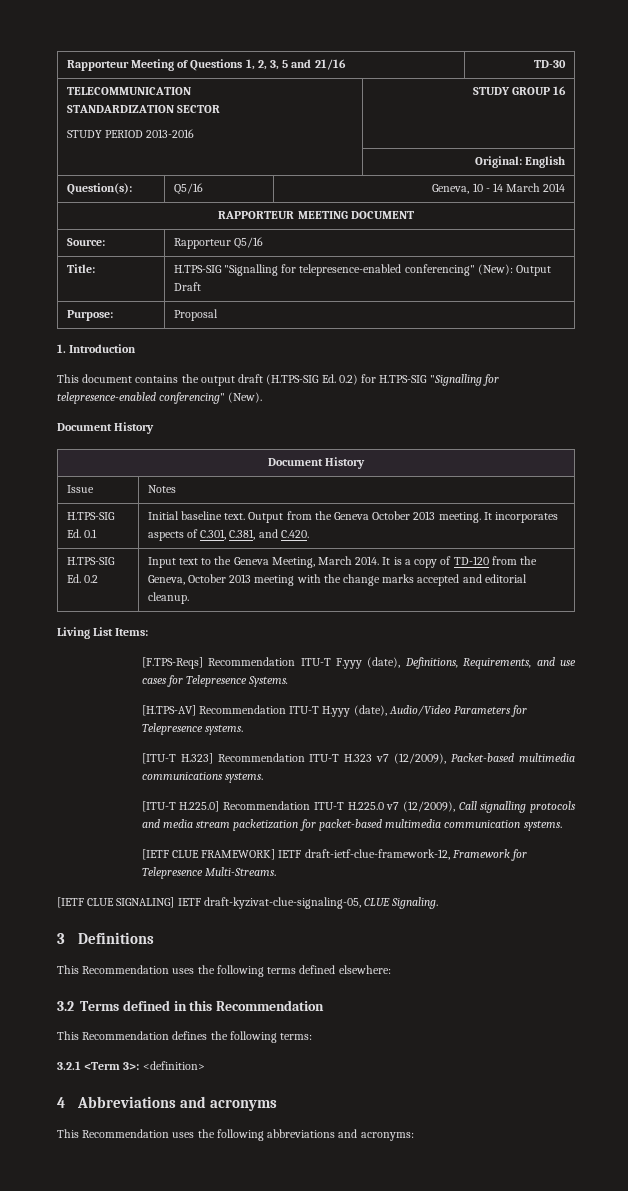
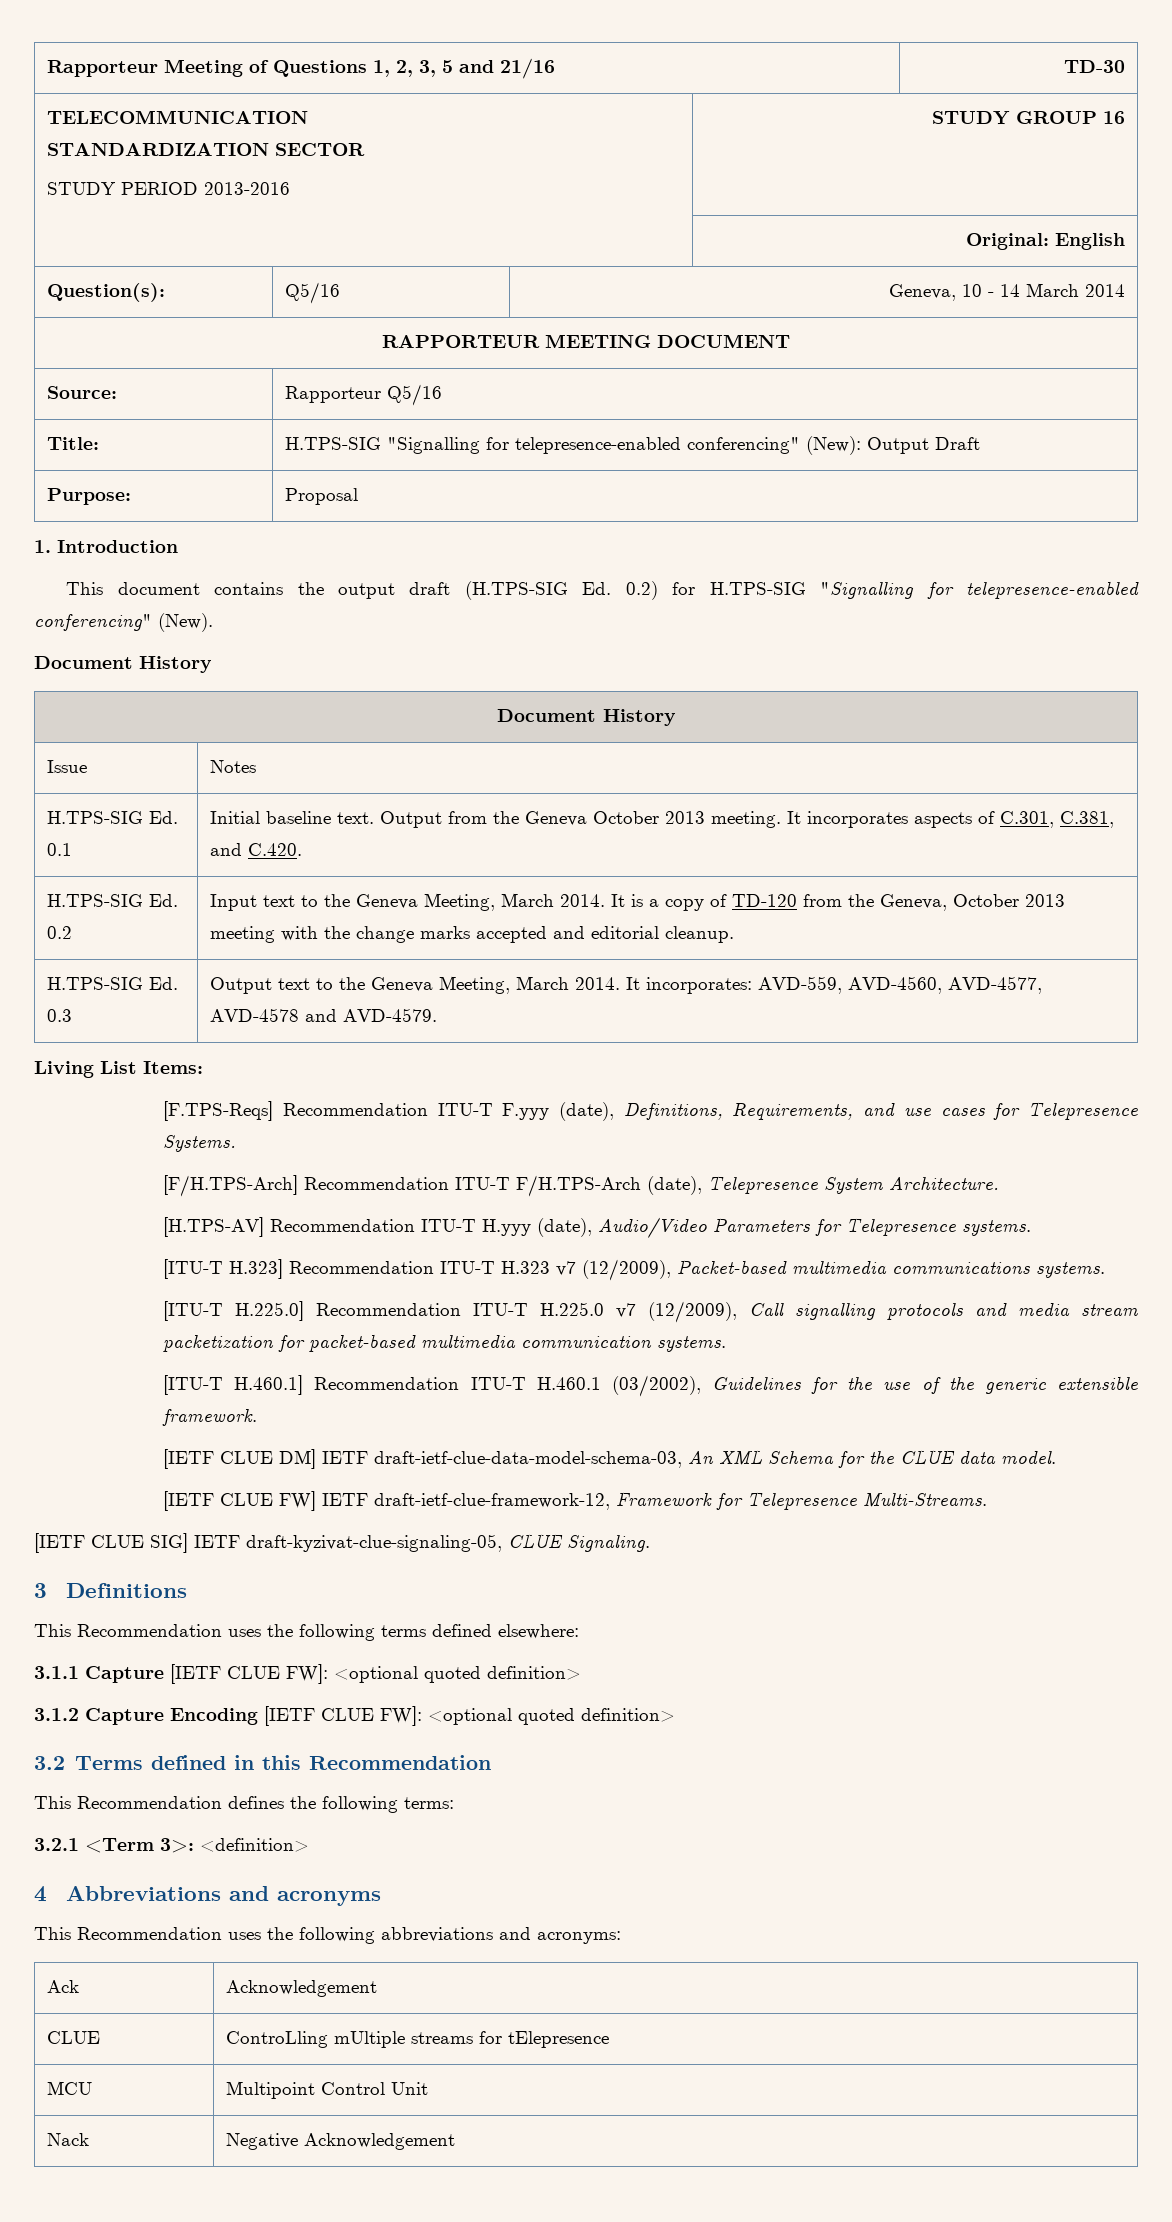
(189, 598) none -> [47,977,179,990] [47,1009,73,1022] [210,976,1043,994] [210,1008,438,1022] // H.TPS-SIG Ed. 0.3 | Output text to the Geneva Meeting, March 2014. It incorporates: AVD-559, AVD-4560, AVD-4577, AVD-4578 and AVD-4579.
(289, 681) none -> [163,1175,1000,1197] // [F/H.TPS-Arch] Recommendation ITU-T F/H.TPS-Arch (date), Telepresence System Architecture.
[141,849,276,860] [IETF CLUE FRAMEWORK] -> [163,1375,1139,1397] [162,1409,258,1426] [163,1449,1057,1469] [163,1491,317,1511] [ITU-T H.460.1] Recommendation ITU-T H.460.1 (03/2002), Guidelines for the use of the generic extensible framework. // [IETF CLUE DM] IETF draft-ietf-clue-data-model-schema-03, An XML Schema for the CLUE data model. // [IETF CLUE FW]
[116,897,175,908] SIGNALING] -> [150,1533,188,1553] SIG]
(391, 969) none -> [34,1664,581,1684] [34,1706,675,1726] // 3.1.1 Capture [IETF CLUE FW]: <optional quoted definition> // 3.1.2 Capture Encoding [IETF CLUE FW]: <optional quoted definition>
(414, 1136) none -> [47,1980,80,1993] [226,1980,378,1997] [47,2031,101,2044] [226,2031,610,2048] [47,2081,93,2095] [226,2081,429,2099] [47,2133,90,2146] [226,2133,456,2150] // Ack | Acknowledgement // CLUE | ControLling mUltiple streams for tElepresence // MCU | Multipoint Control Unit // Nack | Negative Acknowledgement

